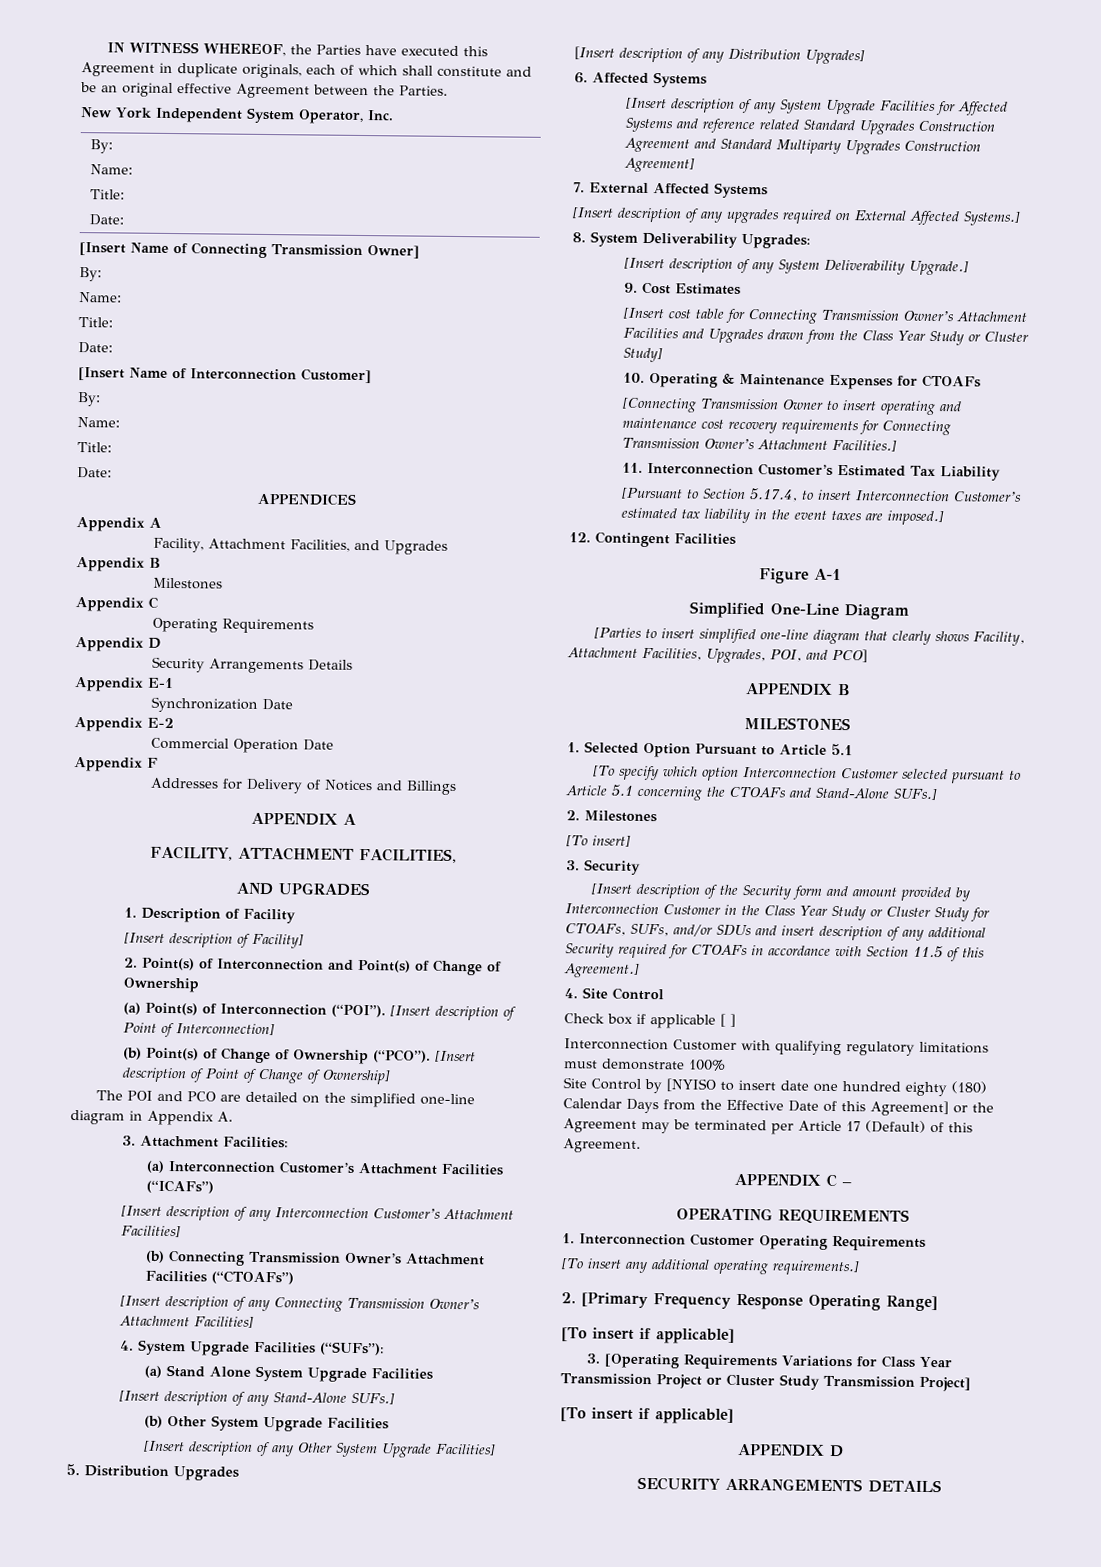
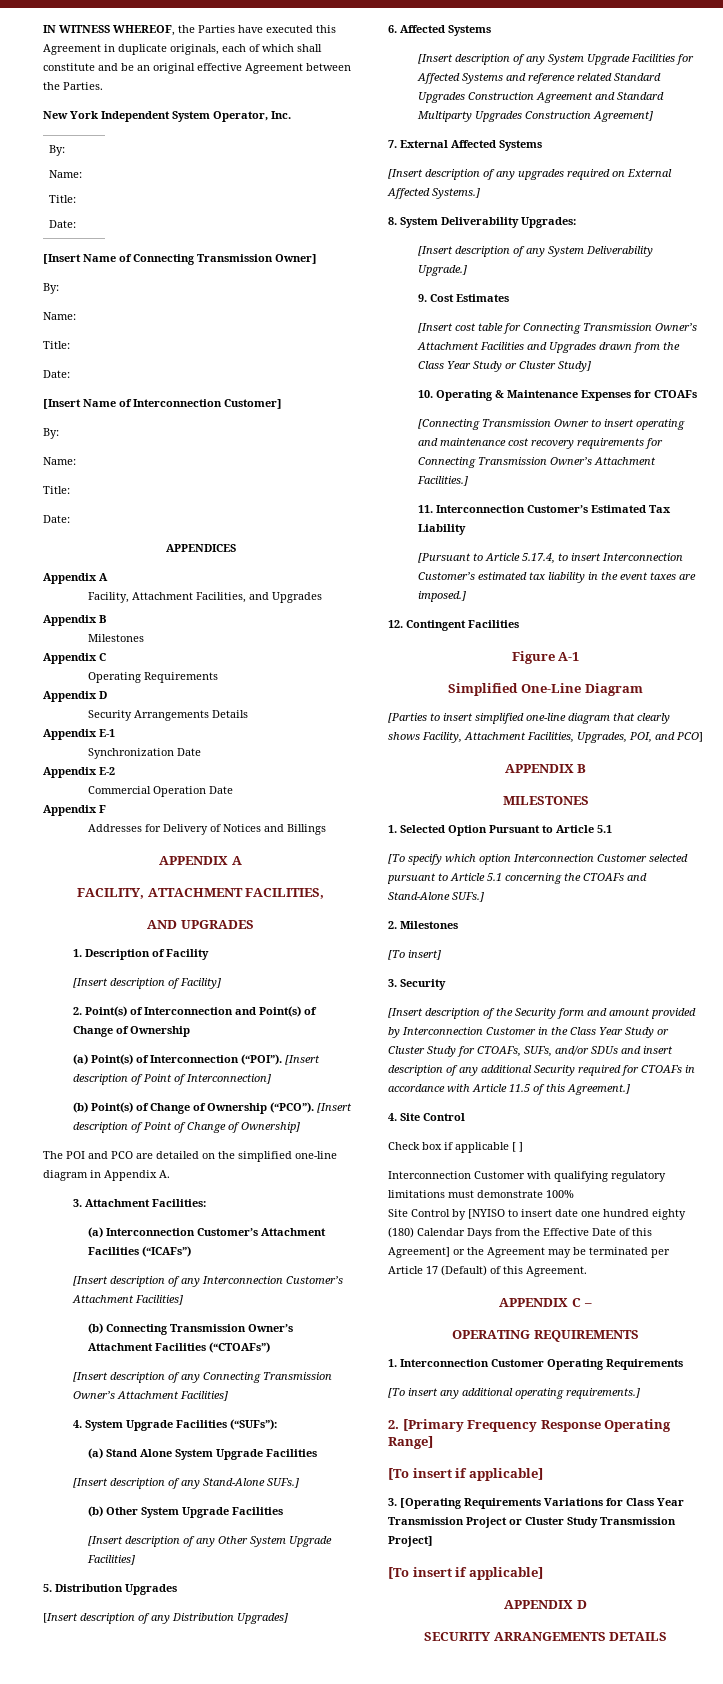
[701,488,746,500] Section -> [485,553,521,561] Article
[865,946,909,957] Section -> [472,1084,507,1092] Article

